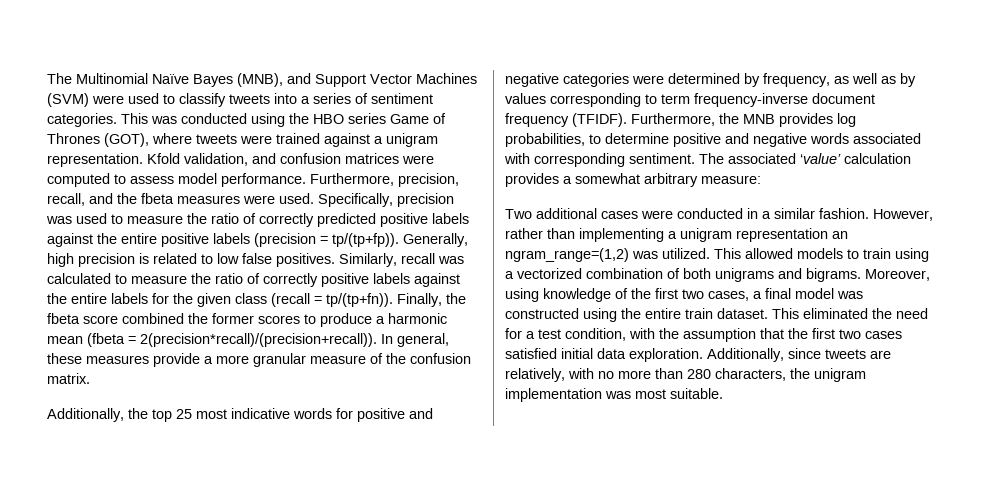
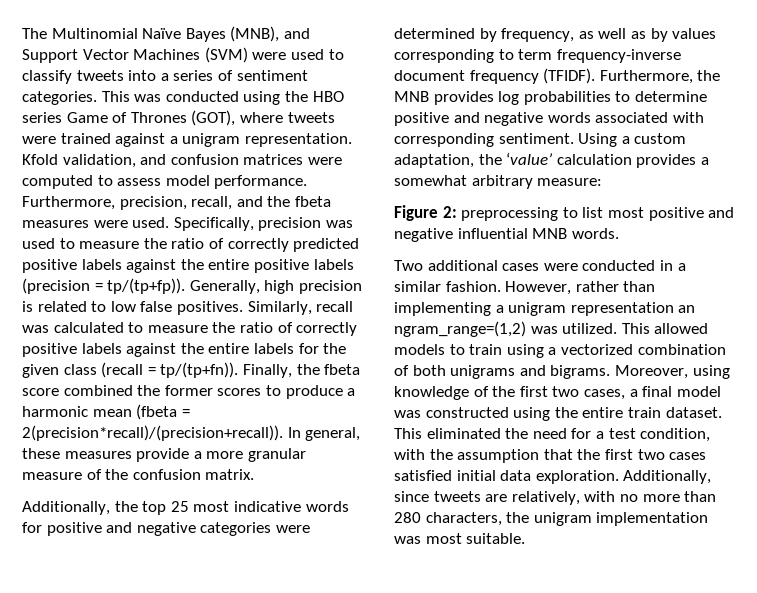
[505,133,585,147] probabilities, -> [523,91,611,105] probabilities
[699,153,796,164] The associated -> [578,133,687,147] [394,154,502,168] Using a custom adaptation, the
(761, 179) none -> [394,205,735,221] [394,228,619,242] // Figure 2: preprocessing to list most positive and negative influential MNB words.

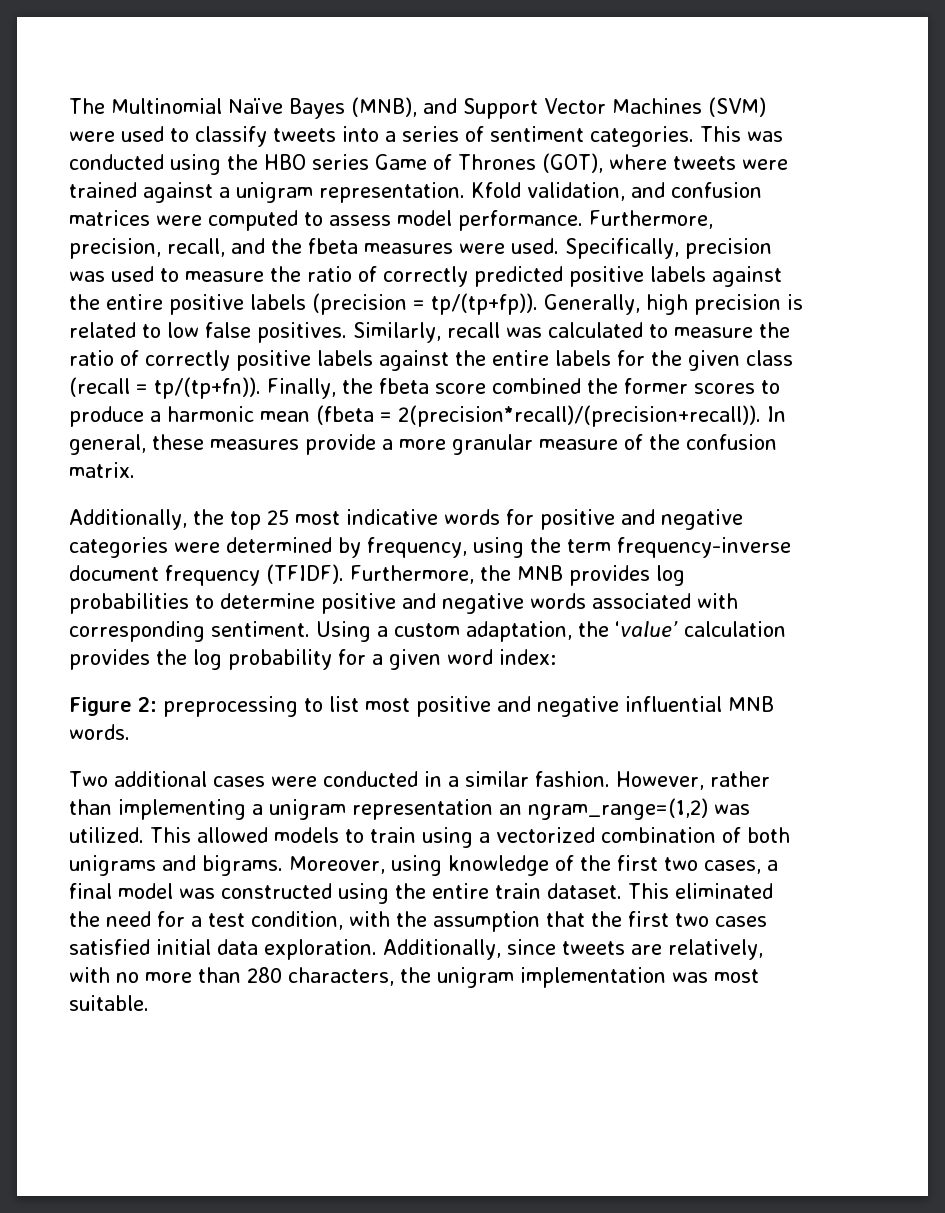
[578,28,717,42] [394,49,514,63] as well as by values corresponding to -> [473,537,561,558] using the
[700,157,709,165] [394,175,603,189] a somewhat arbitrary measure: -> [156,649,556,670] the log probability for a given word index:

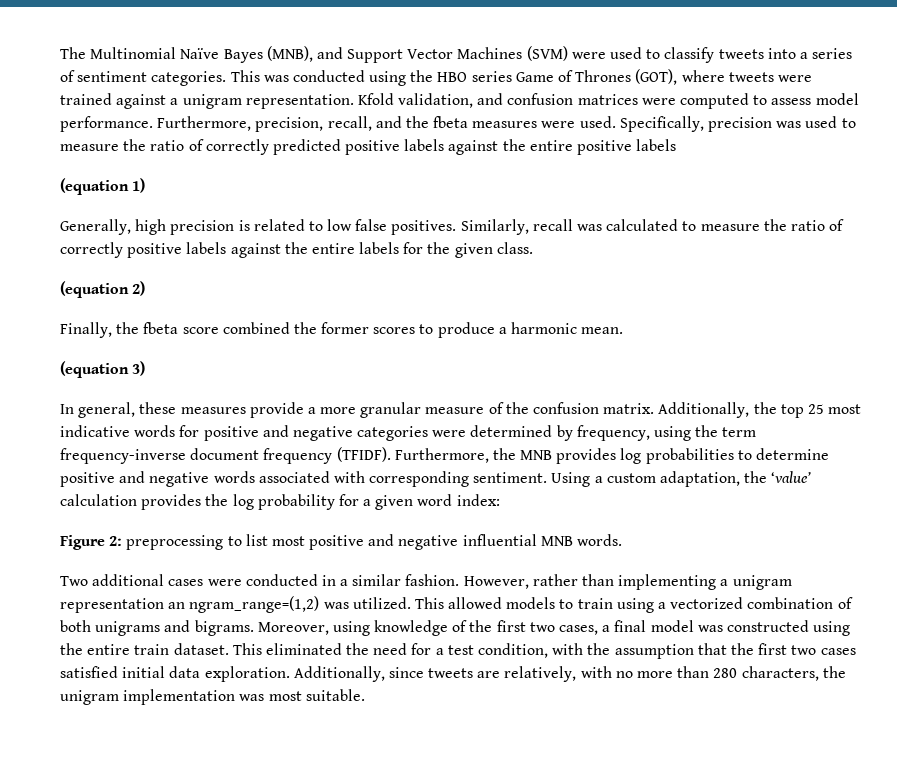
[312,293,538,315] (precision = tp/(tp+fp)). -> [60,178,146,195] // (equation 1) //
[746,350,793,366] [69,377,261,399] class (recall = tp/(tp+fn)). -> [496,242,533,254] [60,281,146,298] class. // (equation 2) //
[260,405,761,427] mean (fbeta = 2(precision*recall)/(precision+recall)). -> [581,327,624,334] [60,361,146,378] mean. // (equation 3) //
(135, 470) // -> (655, 408) none

